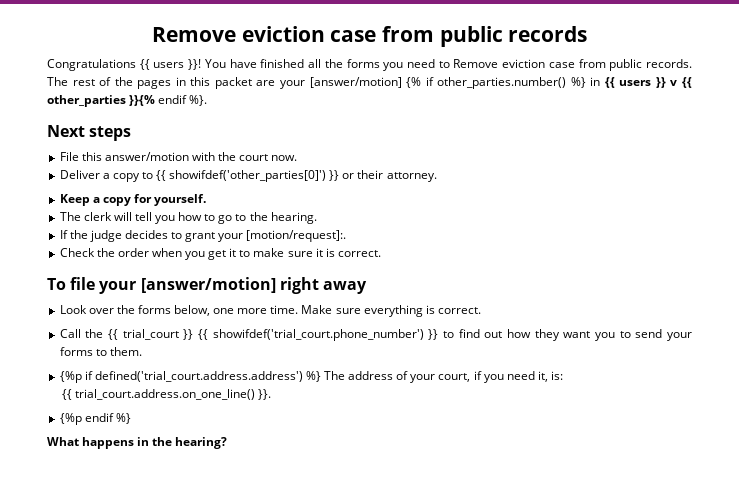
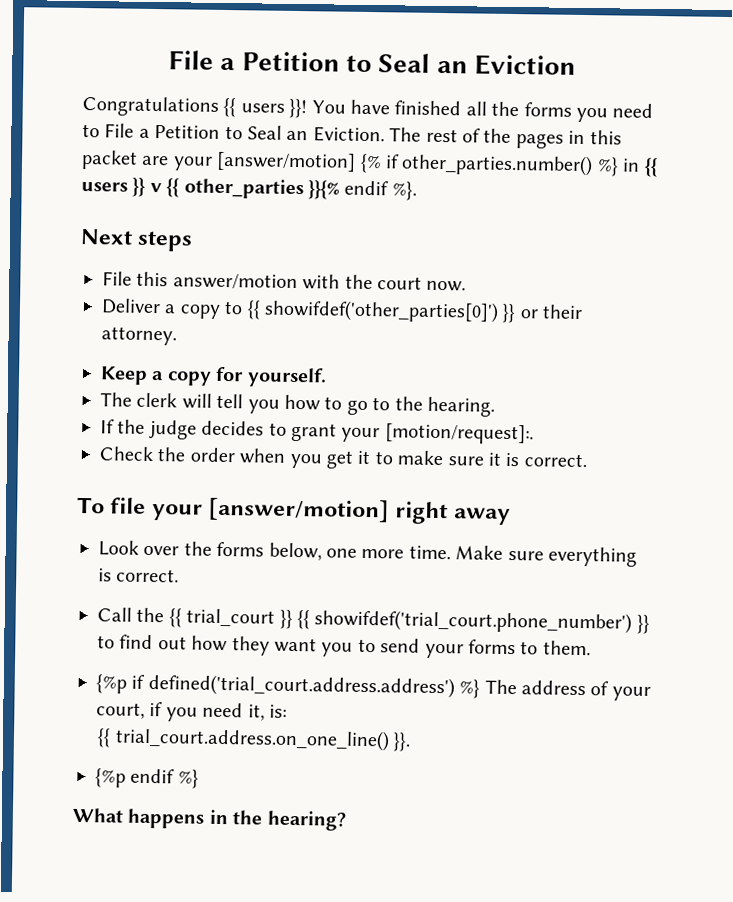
[151,26,588,47] Remove eviction case from public records -> [168,50,576,76] File a Petition to Seal an Eviction
[453,59,692,71] Remove eviction case from public records. -> [104,123,385,143] File a Petition to Seal an Eviction.

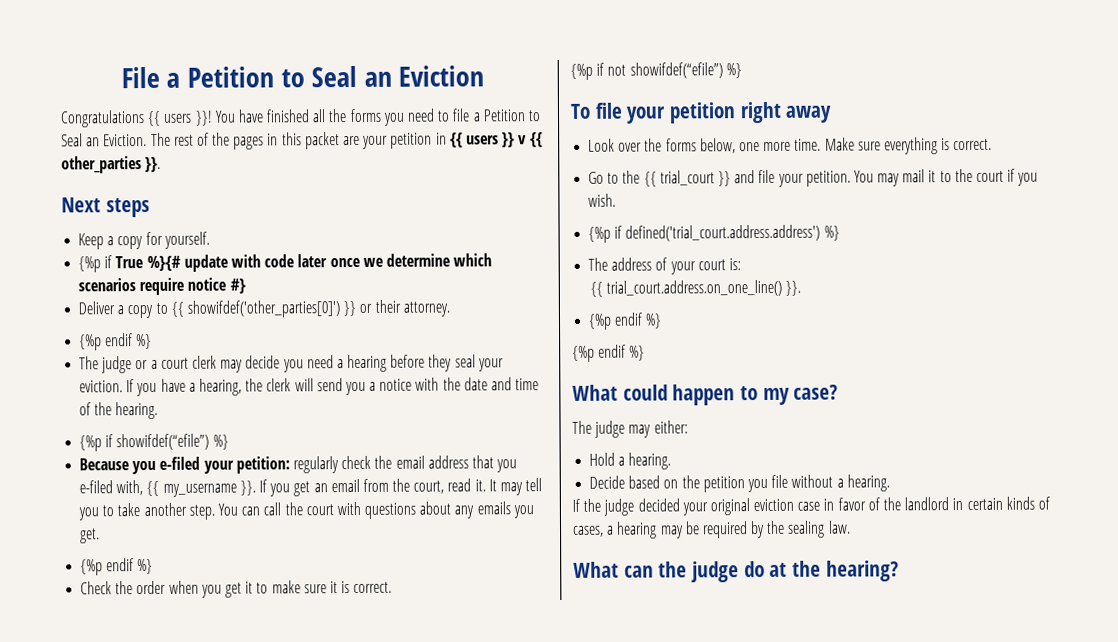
[104,123,135,138] File -> [452,108,471,122] file
[216,151,619,177] [answer/motion] {% if other_parties.number() %} -> [390,132,433,149] petition
[308,180,417,201] }}{% endif %}. -> [145,156,162,173] }}.
[102,271,467,292] File this answer/motion with the court now. -> [78,231,210,250] [78,253,493,273] [78,277,246,296] Keep a copy for yourself. // {%p if True %}{# update with code later once we determine which scenarios require notice #}
[100,366,327,388] [100,392,495,417] [100,419,534,445] Keep a copy for yourself. // The clerk will tell you how to go to the hearing. // If the judge decides to grant your [motion/request]:. -> [79,333,153,351] [79,354,504,374] [79,377,540,397] [79,401,159,420] [79,433,229,452] [79,455,518,475] [79,478,543,497] [78,501,534,521] [80,528,101,544] [80,558,154,576] {%p endif %} // The judge or a court clerk may decide you need a hearing before they seal your eviction. If you have a hearing, the clerk will send you a notice with the date and time of the hearing. // {%p if showifdef(“efile”) %} // Because you e-filed your petition: regularly check the email address that you e-filed with, {{ my_username }}. If you get an email from the court, read it. It may tell you to take another step. You can call the court with questions about any emails you get. // {%p endif %}
(587, 460) none -> [570,62,742,80] // {%p if not showifdef(“efile”) %}
[208,497,391,523] [answer/motion] -> [668,102,736,124] petition
[97,607,132,622] Call -> [588,171,620,184] Go to
[297,609,650,634] [97,634,591,659] {{ showifdef('trial_court.phone_number') }} to find out how they want you to send your forms to them. -> [734,168,1039,187] [588,193,617,207] and file your petition. You may mail it to the court if you wish.
(481, 689) none -> (840, 233) //
[96,701,265,722] court, if you need it, -> [697,259,726,271] court
[72,807,228,829] What happens in -> [572,344,646,362] [572,384,839,406] [572,420,688,438] [589,452,672,470] [589,474,890,493] [572,496,1050,516] [573,520,851,539] [573,561,788,583] {%p endif %} // What could happen to my case? // The judge may either: // Hold a hearing. // Decide based on the petition you file without a hearing. // If the judge decided your original eviction case in favor of the landlord in certain kinds of cases, a hearing may be required by the sealing law. // What can the judge do at

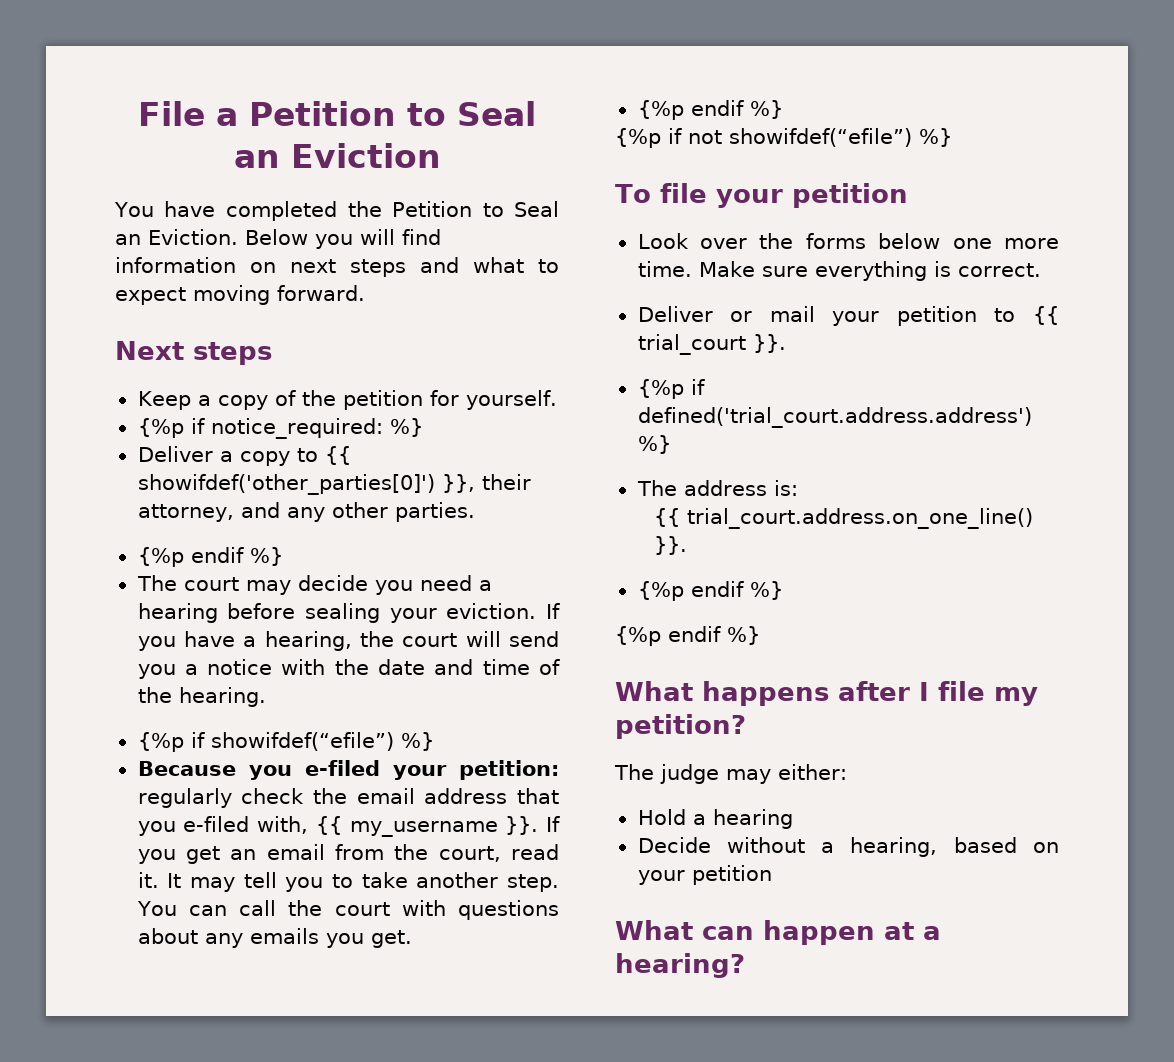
[60,108,481,128] Congratulations {{ users }}! You have finished all the forms you need to file a -> [114,201,382,221] You have completed the
[150,132,543,150] [61,156,162,174] The rest of the pages in this packet are your petition in {{ users }} v {{ other_parties }}. -> [245,229,441,249] [115,257,559,277] [115,285,365,305] Below you will find information on next steps and what to expect moving forward.
(144, 243) none -> [274,390,423,410] of the petition
[115,253,493,272] [78,277,246,296] True %}{# update with code later once we determine which scenarios require notice #} -> [210,418,423,439] notice_required: %}
[343,299,450,317] }} or their attorney. -> [441,474,531,493] [137,502,475,522] }}, their attorney, and any other parties.
[101,355,217,374] judge or a court clerk -> [183,577,239,591] court
[428,354,476,372] they seal -> [304,603,380,623] sealing
[266,378,292,392] clerk -> [402,633,458,647] court
[80,580,393,598] // Check the order when you get it to make sure it is correct. -> (783, 109) none
[739,101,833,124] right away -> (908, 195) none
[699,138,736,154] below, -> [878,233,941,249] below
[588,168,1039,187] [588,193,617,207] Go to the {{ trial_court }} and file your petition. You may mail it to the court if you wish. -> [637,306,1059,326] [637,334,786,355] Deliver or mail your petition to {{ trial_court }}.
[655,257,726,275] of your court -> (767, 488) none
[622,384,839,406] could happen to my case? -> [702,681,1038,706] [615,714,746,739] happens after I file my petition?
[628,452,672,470] hearing. -> [712,809,793,829] hearing
(626, 482) none -> [726,837,938,857] without a hearing,
[681,474,890,493] [572,496,1050,516] [573,520,851,539] [573,560,822,583] the petition you file without a hearing. // If the judge decided your original eviction case in favor of the landlord in certain kinds of cases, a hearing may be required by the sealing law. // What can the judge do at the -> [637,865,772,885] [615,920,941,945] your petition // What can happen at a

